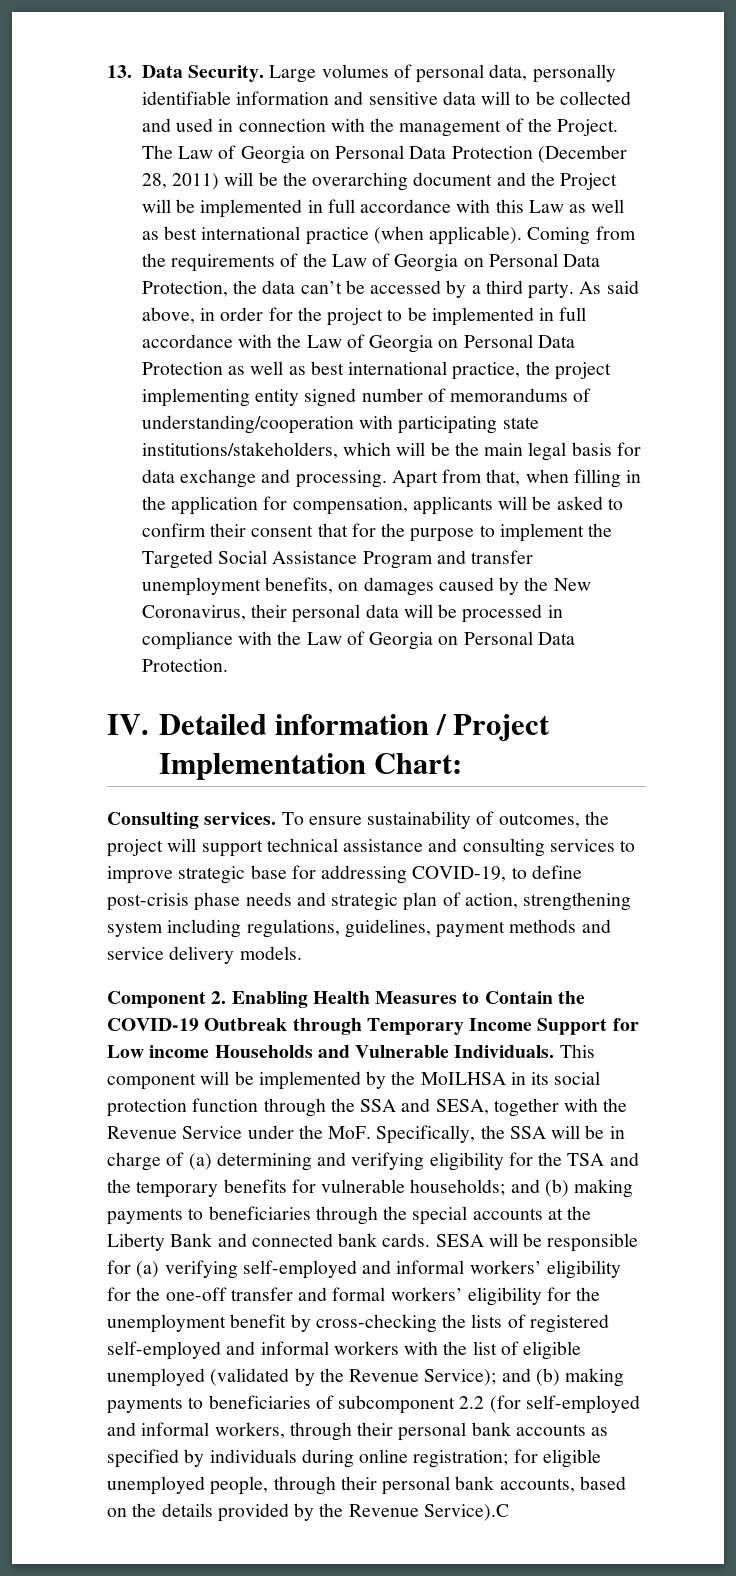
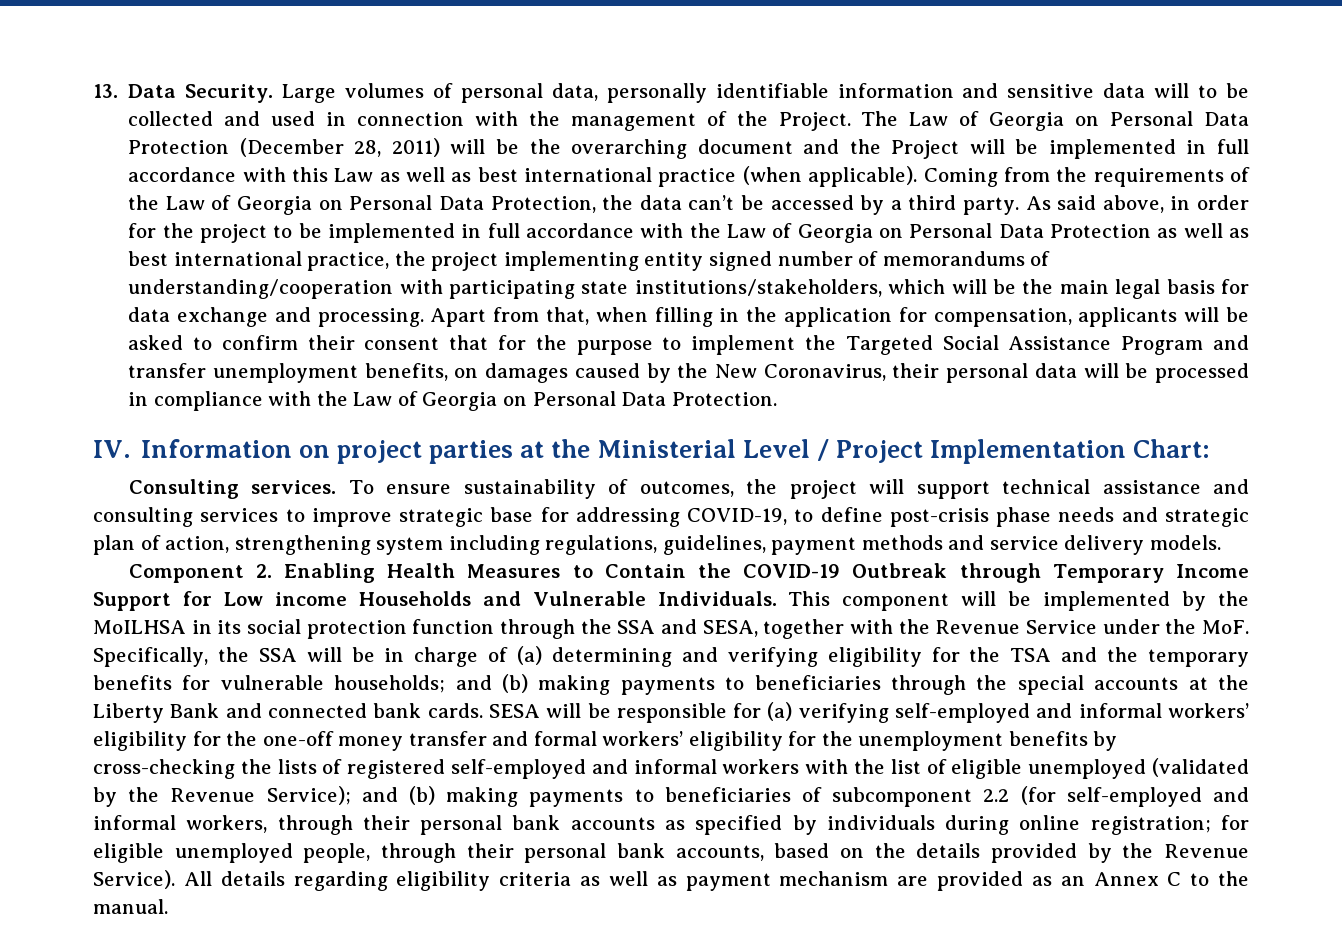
[158,714,429,735] Detailed information -> [141,439,811,464] Information on project parties at the Ministerial Level
(227, 1294) none -> [338,736,404,751] money
[230,1314,287,1328] benefit -> [1008,731,1088,746] benefits
[423,1504,509,1521] Service).C -> [93,870,1249,891] [93,899,168,914] Service). All details regarding eligibility criteria as well as payment mechanism are provided as an Annex C to the manual.

